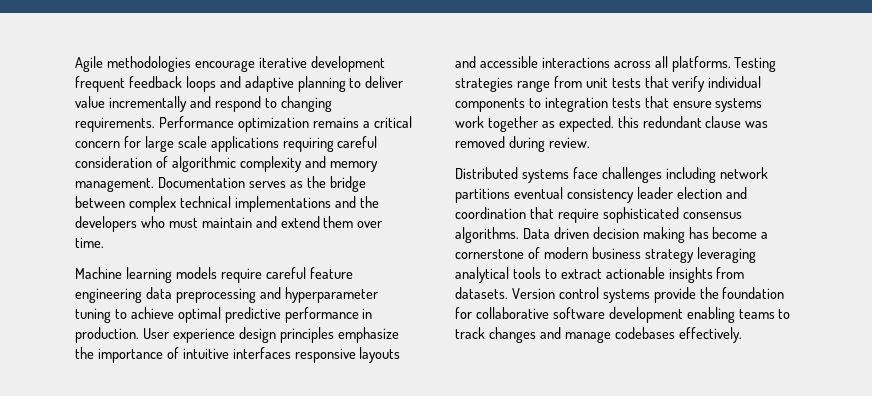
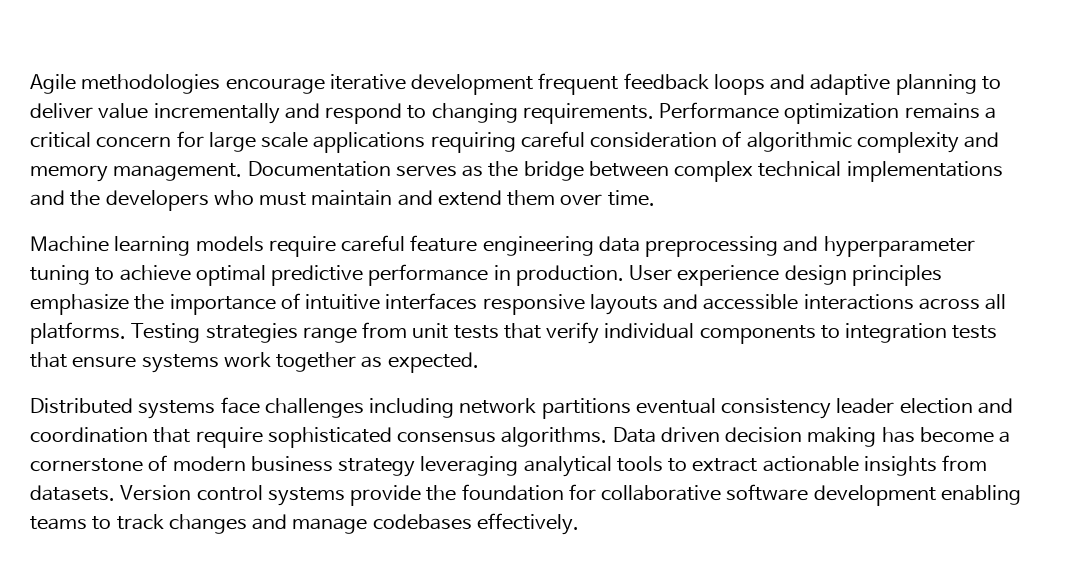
[617,116,769,128] [455,136,590,152] this redundant clause was removed during review. -> (479, 362) none

